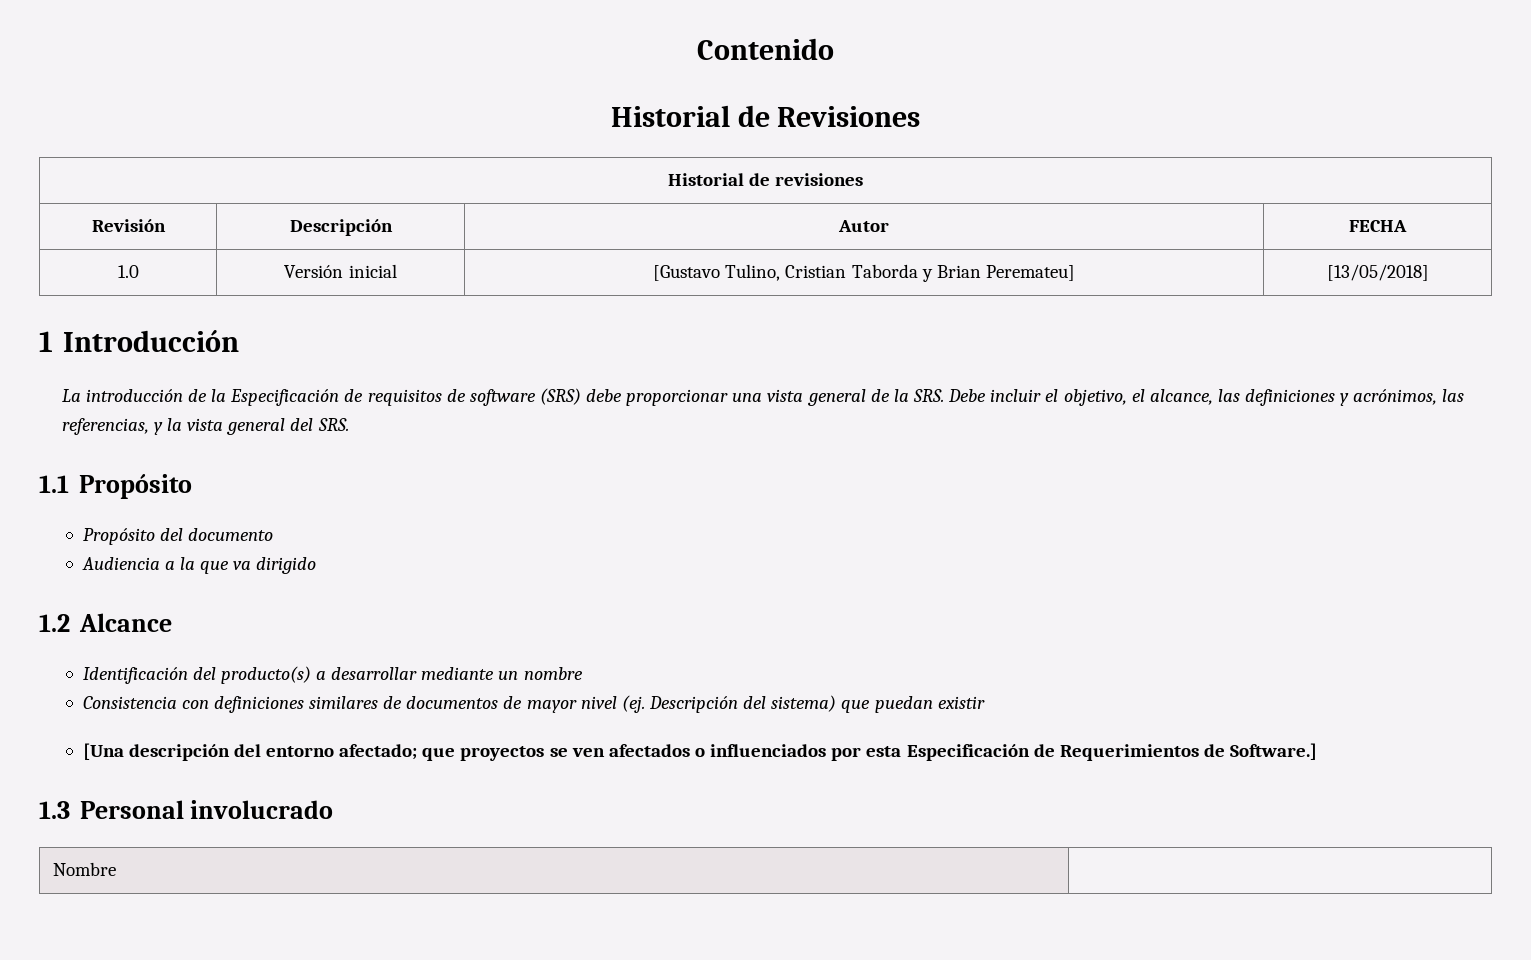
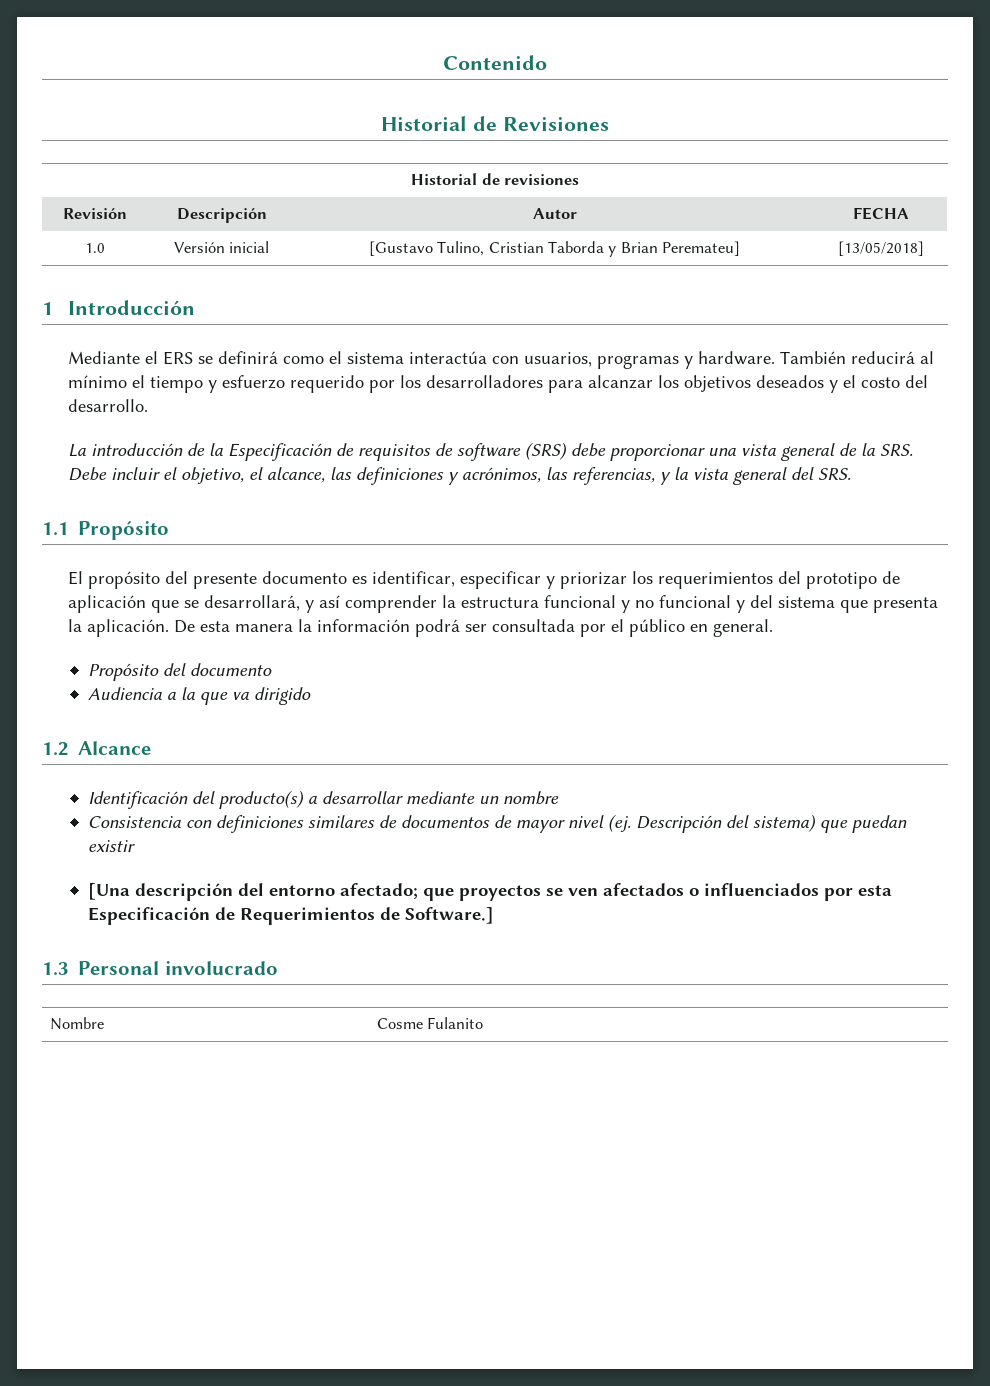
(239, 341) none -> [67,351,934,369] [67,375,928,393] [67,399,148,412] // Mediante el ERS se definirá como el sistema interactúa con usuarios, programas y hardware. También reducirá al mínimo el tiempo y esfuerzo requerido por los desarrolladores para alcanzar los objetivos deseados y el costo del desarrollo.
(192, 486) none -> [67,571,900,589] [67,595,938,613] [67,619,773,637] // El propósito del presente documento es identificar, especificar y priorizar los requerimientos del prototipo de aplicación que se desarrollará, y así comprender la estructura funcional y no funcional y del sistema que presenta la aplicación. De esta manera la información podrá ser consultada por el público en general.
(117, 869) none -> [376,1017,484,1029] Cosme Fulanito

